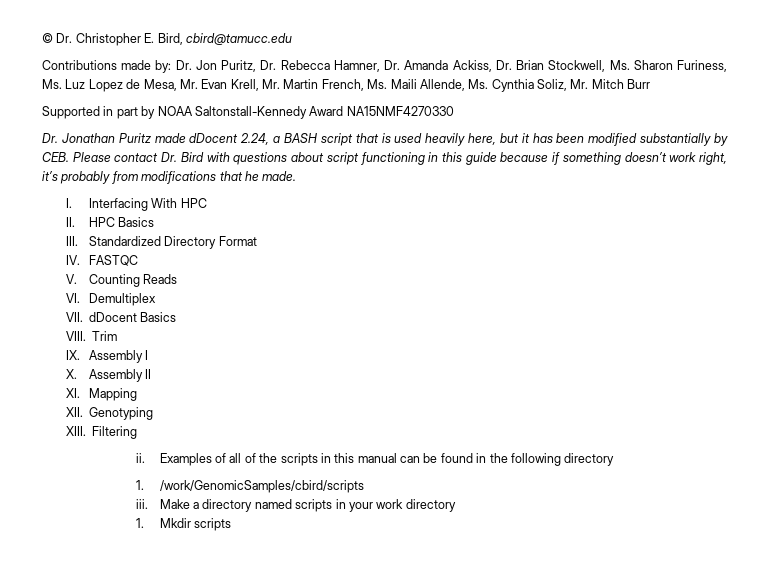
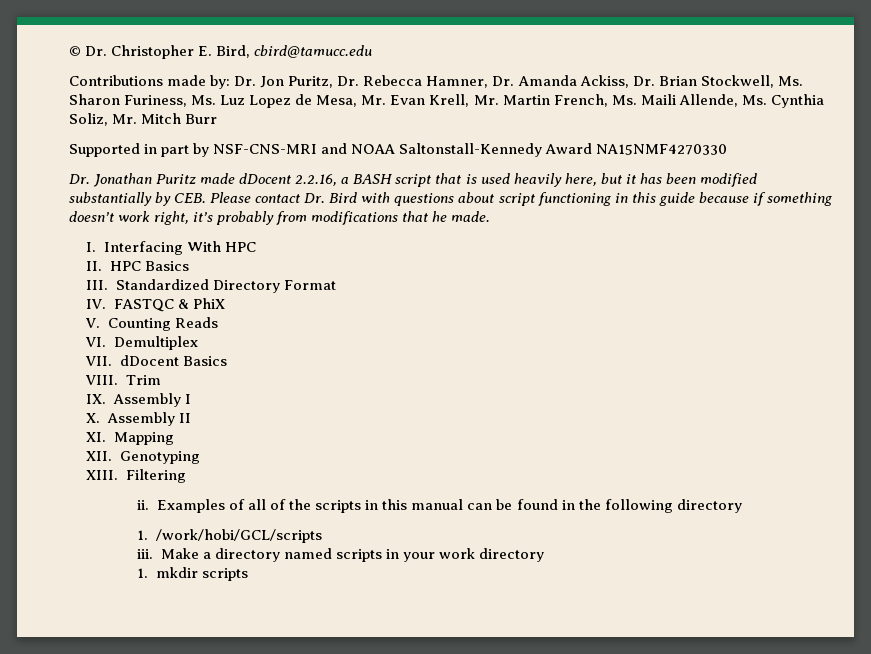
(156, 112) none -> [213,143,348,154] NSF-CNS-MRI and
[240,133,270,145] 2.24, -> [295,174,338,186] 2.2.16,
(139, 260) none -> [177,298,225,309] & PhiX
[159,480,364,493] /work/GenomicSamples/cbird/scripts -> [155,529,322,543] /work/hobi/GCL/scripts
[159,518,191,528] Mkdir -> [155,567,198,578] mkdir

